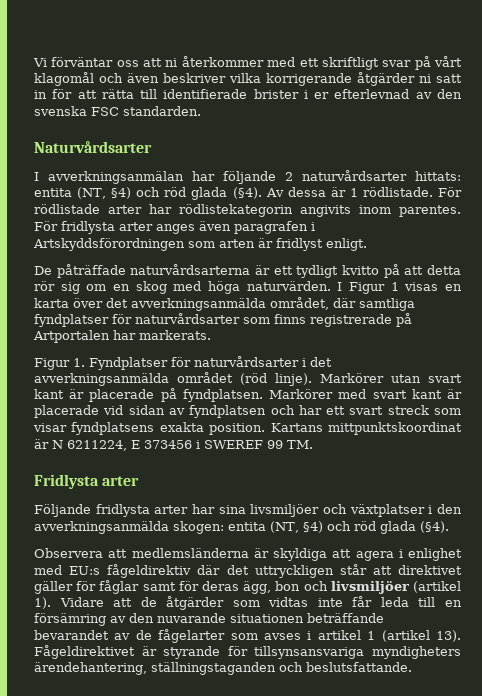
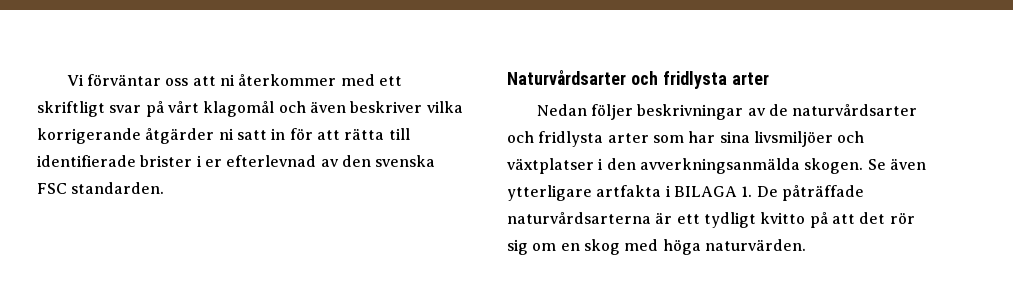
[34,170,461,184] [34,187,462,200] [34,204,461,217] [34,221,315,234] [33,238,367,251] // I avverkningsanmälan har följande 2 naturvårdsarter hittats: entita (NT, §4) och röd glada (§4). Av dessa är 1 rödlistade. För rödlistade arter har rödlistekategorin angivits inom parentes. För fridlysta arter anges även paragrafen i Artskyddsförordningen som arten är fridlyst enligt. // -> [630,71,769,89] [536,104,918,120] [507,131,865,147] [507,158,926,174] [507,185,753,201] och fridlysta arter // Nedan följer beskrivningar av de naturvårdsarter och fridlysta arter som har sina livsmiljöer och växtplatser i den avverkningsanmälda skogen. Se även ytterligare artfakta i BILAGA 1.
[427,265,462,275] detta -> [859,212,886,224] det
[337,282,463,294] [34,297,415,311] [34,313,412,327] [33,330,211,343] [34,356,332,370] [34,372,462,386] [34,388,463,402] [34,405,462,418] [33,422,462,435] [34,439,313,451] [34,474,140,489] [34,504,462,517] [34,521,449,534] [34,548,462,561] [34,564,462,578] [34,580,461,594] [34,596,463,610] [34,613,384,626] [34,629,461,643] [34,645,461,659] [34,662,412,675] I Figur 1 visas en karta över det avverkningsanmälda området, där samtliga fyndplatser för naturvårdsarter som finns registrerade på Artportalen har markerats. // Figur 1. Fyndplatser för naturvårdsarter i det avverkningsanmälda området (röd linje). Markörer utan svart kant är placerade på fyndplatsen. Markörer med svart kant är placerade vid sidan av fyndplatsen och har ett svart streck som visar fyndplatsens exakta position. Kartans mittpunktskoordinat är N 6211224, E 373456 i SWEREF 99 TM. // Fridlysta arter // Följande fridlysta arter har sina livsmiljöer och växtplatser i den avverkningsanmälda skogen: entita (NT, §4) och röd glada (§4). // Observera att medlemsländerna är skyldiga att agera i enlighet med EU:s fågeldirektiv där det uttryckligen står att direktivet gäller för fåglar samt för deras ägg, bon och livsmiljöer (artikel 1). Vidare att de åtgärder som vidtas inte får leda till en försämring av den nuvarande situationen beträffande bevarandet av de fågelarter som avses i artikel 1 (artikel 13). Fågeldirektivet är styrande för tillsynsansvariga myndigheters ärendehantering, ställningstaganden och beslutsfattande. -> (806, 245) none

